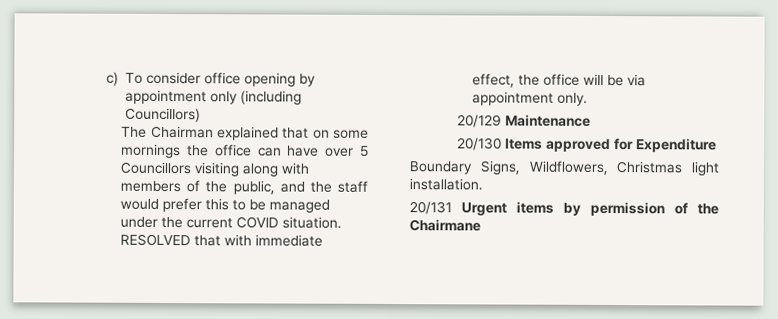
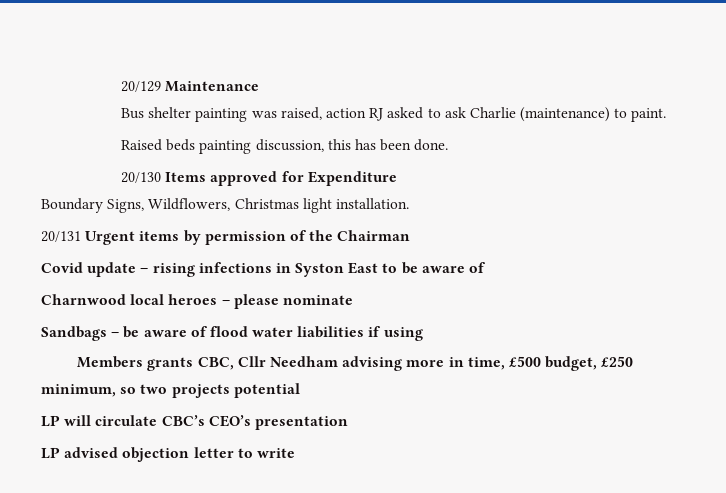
[105,71,316,87] [124,89,302,105] [124,107,201,123] [121,125,370,141] [121,143,369,159] [120,161,310,177] [120,180,369,195] [120,197,331,213] [120,216,343,229] [120,233,324,247] [472,73,647,88] [472,91,589,106] [456,114,591,128] c) To consider office opening by appointment only (including Councillors) // The Chairman explained that on some mornings the office can have over 5 Councillors visiting along with members of the public, and the staff would prefer this to be managed under the current COVID situation. RESOLVED that with immediate effect, the office will be via appointment only. // 20/129 Maintenance -> [121,81,260,92] [121,107,667,122] [121,139,449,154] 20/129 Maintenance // Bus shelter painting was raised, action RJ asked to ask Charlie (maintenance) to paint. // Raised beds painting discussion, this has been done.
[409,219,481,232] Chairmane -> [337,230,411,241] [41,262,486,277] [41,294,353,309] [41,326,423,341] [77,356,634,371] [41,383,300,398] [41,415,348,430] [41,447,295,462] Chairman // Covid update – rising infections in Syston East to be aware of // Charnwood local heroes – please nominate // Sandbags – be aware of flood water liabilities if using // Members grants CBC, Cllr Needham advising more in time, £500 budget, £250 minimum, so two projects potential // LP will circulate CBC’s CEO’s presentation // LP advised objection letter to write

